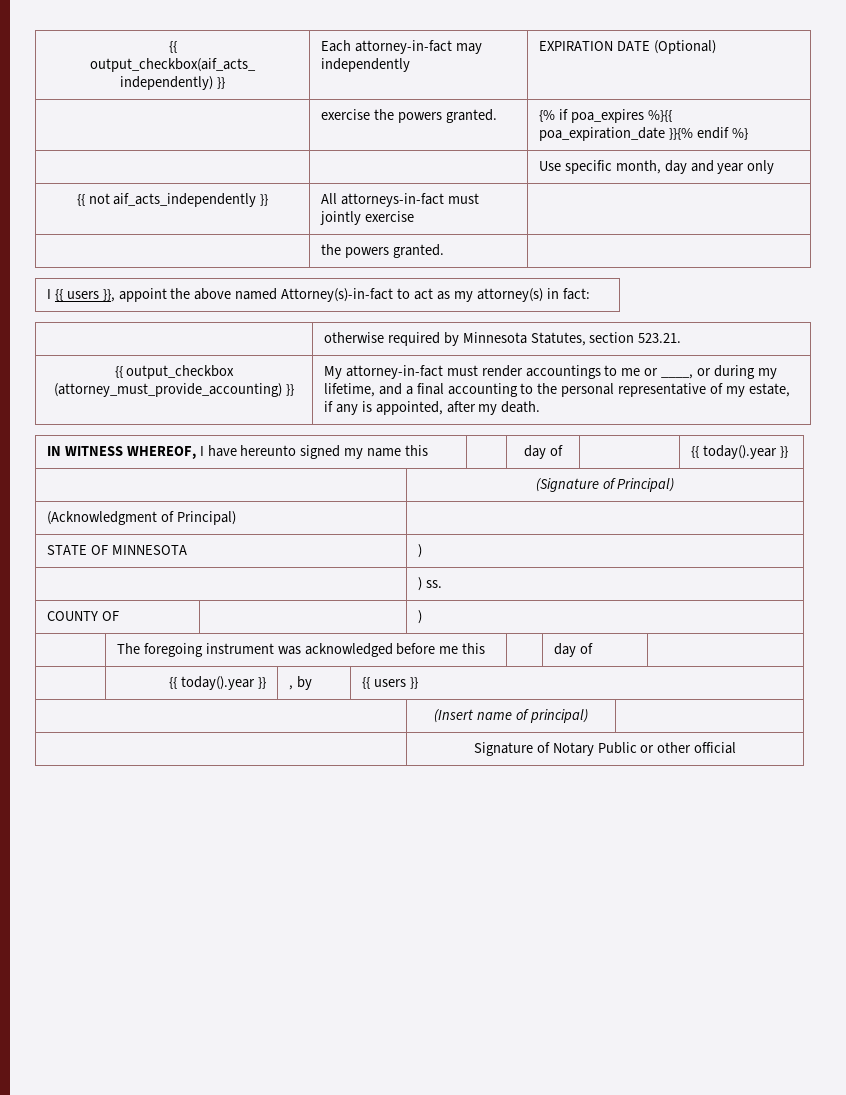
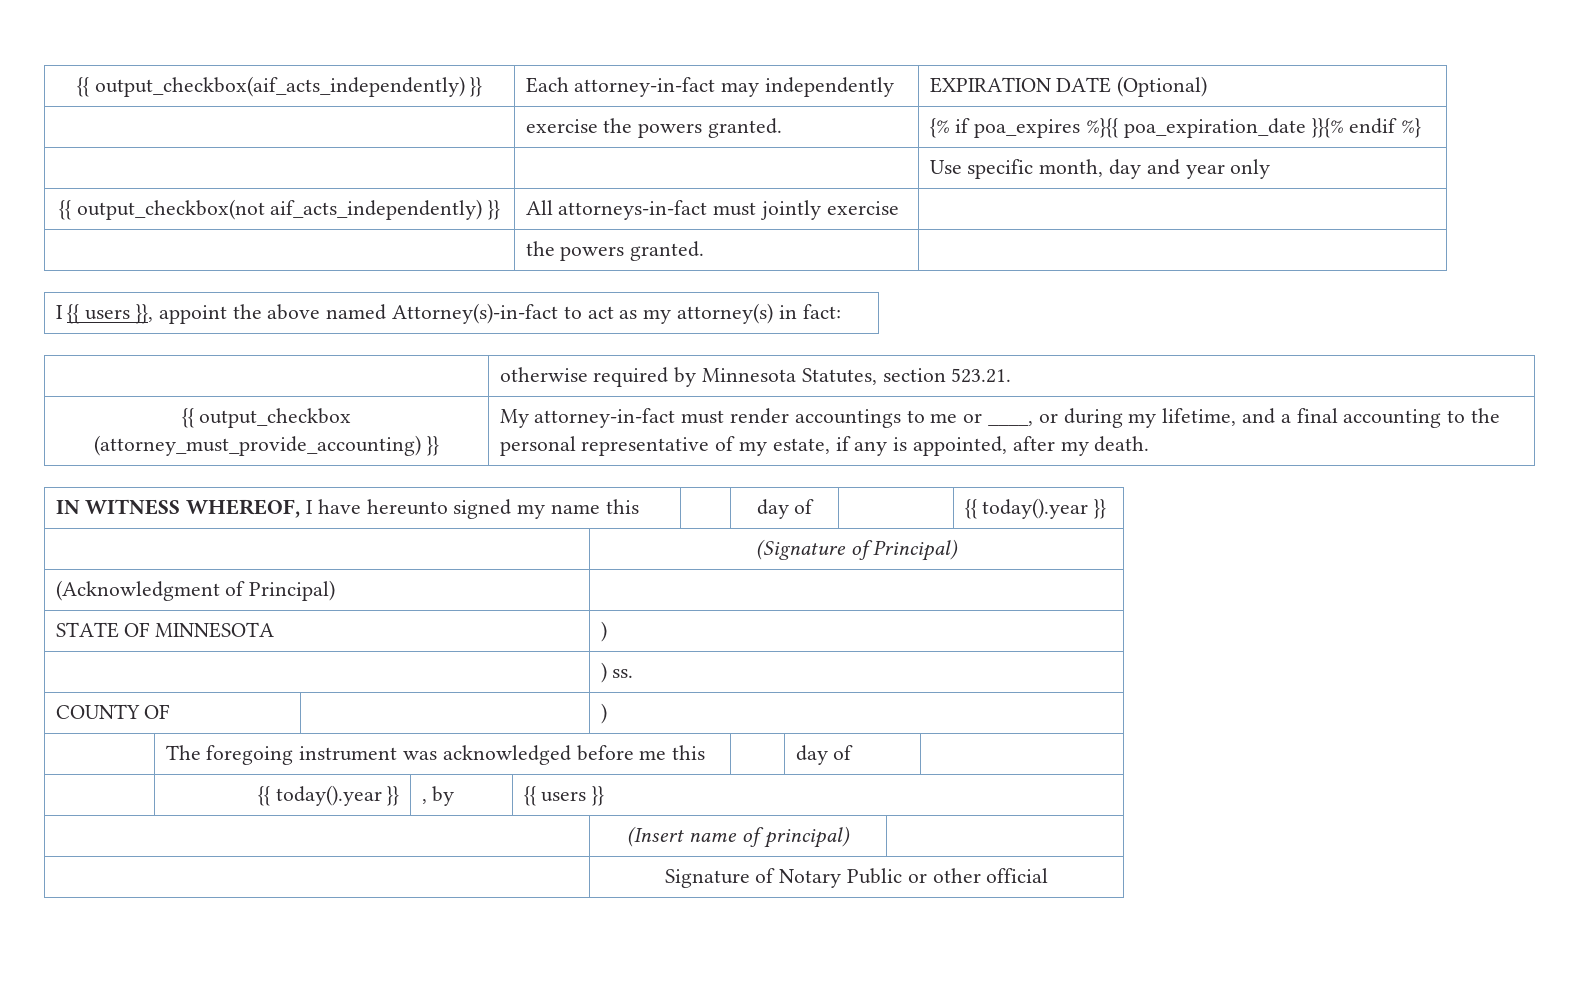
[88,193,257,207] not aif_acts_independently -> [76,199,483,220] output_checkbox(not aif_acts_independently)

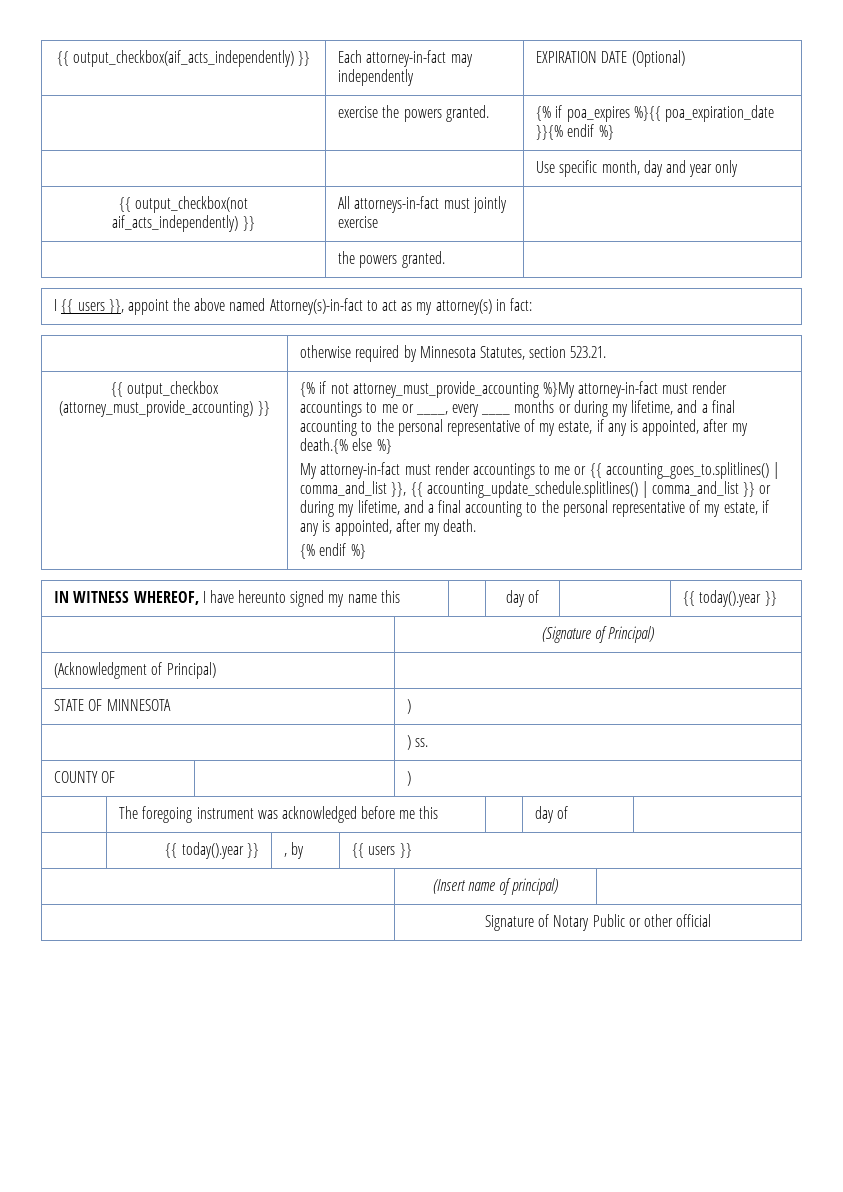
(439, 446) none -> [300,381,728,398] [300,401,511,417] [514,400,735,417] [300,419,748,436] [300,438,392,454] {% if not attorney_must_provide_accounting %}My attorney-in-fact must render accountings to me or ____, every ____ months or during my lifetime, and a final accounting to the personal representative of my estate, if any is appointed, after my death.{% else %} //
[987,421,1033,426] ____, -> [589,462,780,479] [300,481,756,498] {{ accounting_goes_to.splitlines() | comma_and_list }}, {{ accounting_update_schedule.splitlines() | comma_and_list }}
(1150, 444) none -> [300,543,366,559] // {% endif %}

